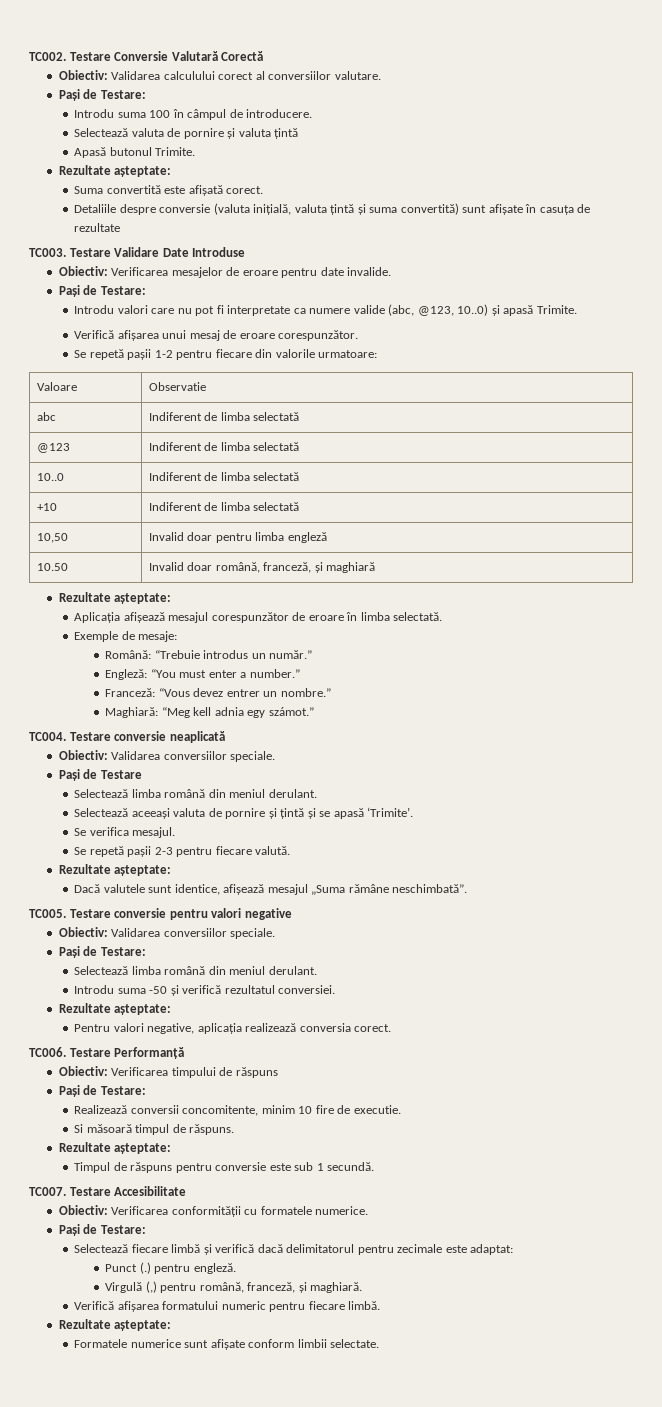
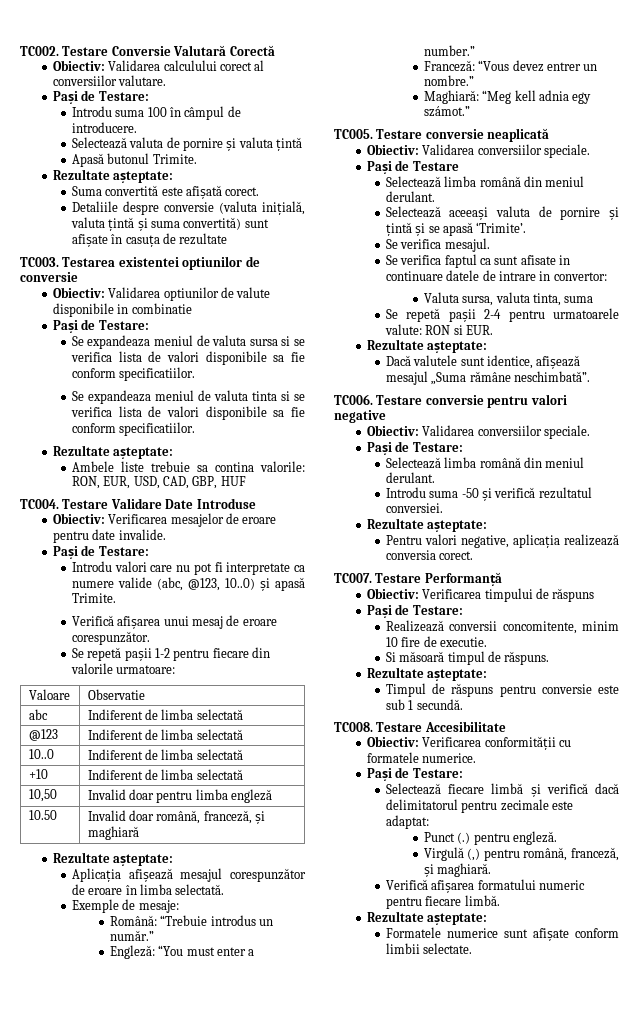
(66, 252) none -> [62,256,260,270] [20,272,78,282] [52,287,271,301] [52,303,192,317] [52,319,149,333] [71,335,306,349] [70,351,305,365] [71,367,196,381] [71,390,305,404] [70,406,305,420] [71,422,196,436] [52,445,174,459] [71,461,305,472] [71,476,246,489] [20,499,59,509] Testarea existentei optiunilor de conversie // Obiectiv: Validarea optiunilor de valute disponibile in combinatie // Pași de Testare: // Se expandeaza meniul de valuta sursa si se verifica lista de valori disponibile sa fie conform specificatiilor. // Se expandeaza meniul de valuta tinta si se verifica lista de valori disponibile sa fie conform specificatiilor. // Rezultate așteptate: // Ambele liste trebuie sa contina valorile: RON, EUR, USD, CAD, GBP, HUF // TC004.
[29,732,66,741] TC004. -> [334,129,373,139] TC005.
[89,846,291,857] repetă pașii 2-3 pentru fiecare valută. -> [400,254,571,268] [385,270,607,281] [423,292,594,306] [385,308,619,322] [384,324,493,335] verifica faptul ca sunt afisate in continuare datele de intrare in convertor: // Valuta sursa, valuta tinta, suma // Se repetă pașii 2-4 pentru urmatoarele valute: RON si EUR.
[29,909,66,918] TC005. -> [334,394,373,405] TC006.
[29,1047,66,1057] TC006. -> [334,573,372,583] TC007.
[29,1187,66,1196] TC007. -> [334,722,373,732] TC008.

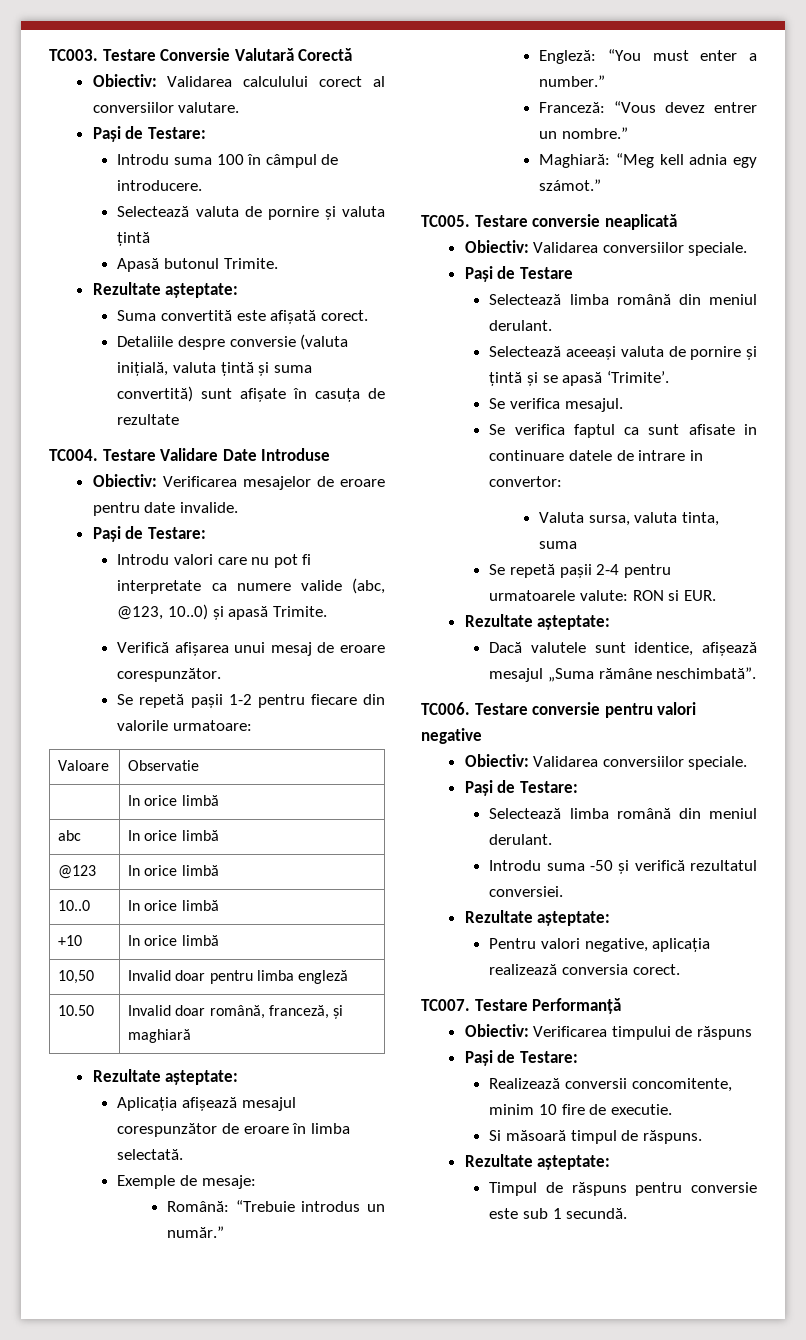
[20,46,59,56] TC002. -> [49,49,98,61] TC003.
[20,256,260,270] [20,272,78,282] [52,287,271,301] [52,303,192,317] [52,319,149,333] [71,335,306,349] [70,351,305,365] [71,367,196,381] [71,390,305,404] [70,406,305,420] [71,422,196,436] [52,445,174,459] [71,461,305,472] [71,476,246,489] // TC003. Testarea existentei optiunilor de conversie // Obiectiv: Validarea optiunilor de valute disponibile in combinatie // Pași de Testare: // Se expandeaza meniul de valuta sursa si se verifica lista de valori disponibile sa fie conform specificatiilor. // Se expandeaza meniul de valuta tinta si se verifica lista de valori disponibile sa fie conform specificatiilor. // Rezultate așteptate: // Ambele liste trebuie sa contina valorile: RON, EUR, USD, CAD, GBP, HUF -> (180, 419) none
[28,709,48,720] [87,709,243,720] [28,729,58,741] [87,729,243,740] [28,749,54,759] [87,749,243,760] [28,769,48,779] [87,769,243,780] abc | Indiferent de limba selectată // @123 | Indiferent de limba selectată // 10..0 | Indiferent de limba selectată // +10 | Indiferent de limba selectată -> [128,795,219,806] [58,830,82,841] [128,830,219,841] [58,865,97,879] [128,865,219,876] [58,900,91,911] [128,900,219,911] [58,935,83,946] [128,935,219,946] | In orice limbă // abc | In orice limbă // @123 | In orice limbă // 10..0 | In orice limbă // +10 | In orice limbă
[334,721,506,732] [366,736,571,750] [366,752,477,763] [366,767,463,781] [385,783,619,797] [385,799,573,813] [385,815,429,829] [423,831,557,845] [423,847,619,861] [423,863,492,877] [385,879,585,893] [385,895,500,909] [366,911,488,925] [385,927,619,941] [385,943,473,954] // TC008. Testare Accesibilitate // Obiectiv: Verificarea conformității cu formatele numerice. // Pași de Testare: // Selectează fiecare limbă și verifică dacă delimitatorul pentru zecimale este adaptat: // Punct (.) pentru engleză. // Virgulă (,) pentru română, franceză, și maghiară. // Verifică afișarea formatului numeric pentru fiecare limbă. // Rezultate așteptate: // Formatele numerice sunt afișate conform limbii selectate. -> (628, 1213) none

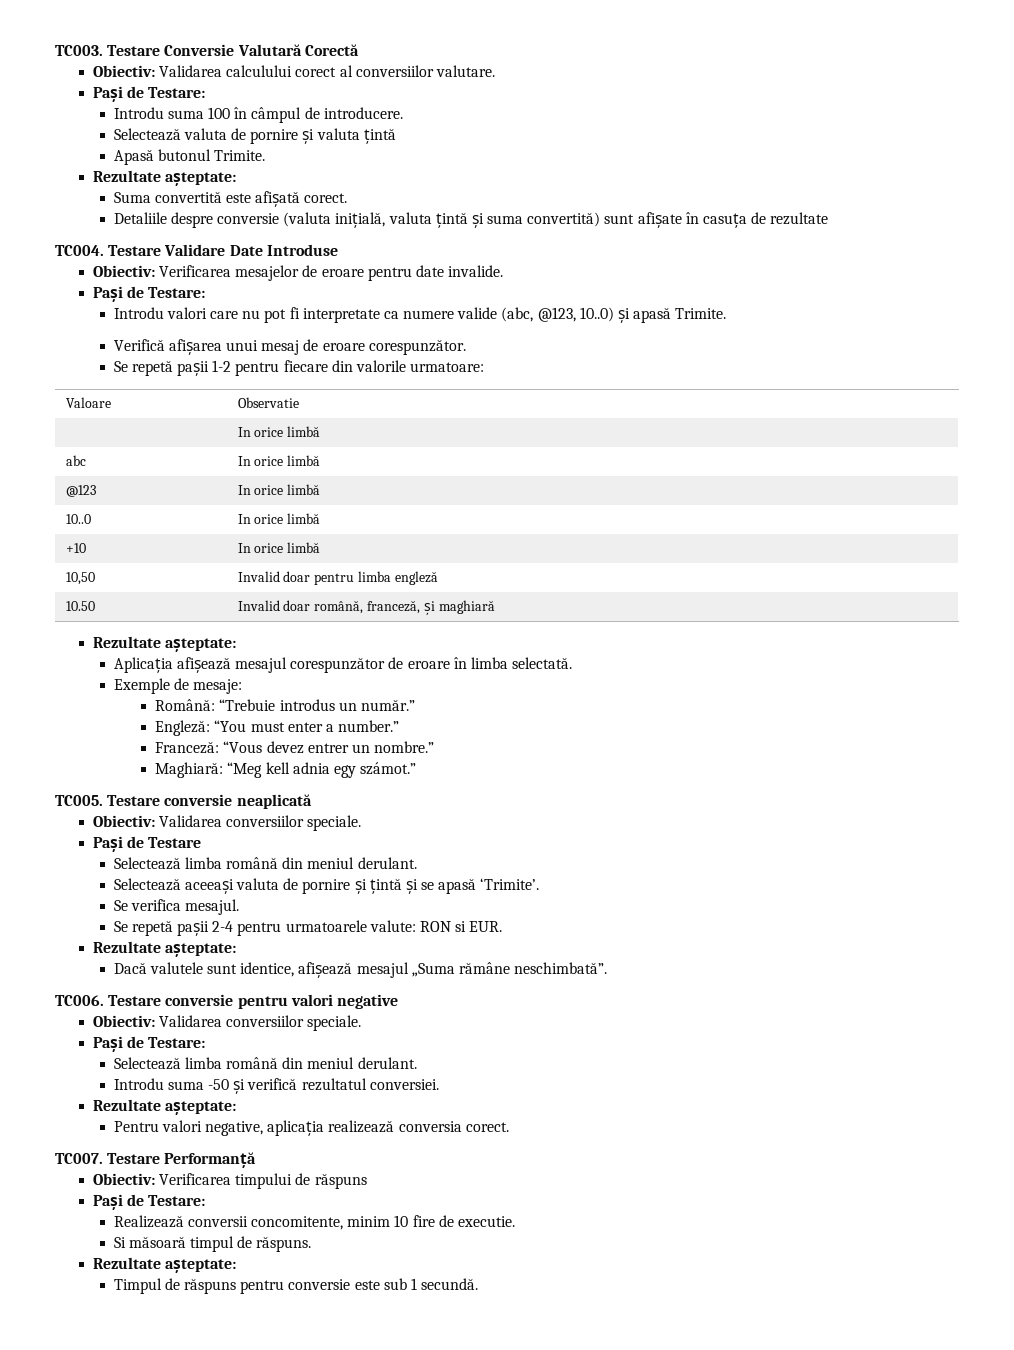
[489,424,757,438] [489,450,703,461] [489,476,563,487] [539,512,719,526] [539,541,578,549] // Se verifica faptul ca sunt afisate in continuare datele de intrare in convertor: // Valuta sursa, valuta tinta, suma -> (240, 907) none

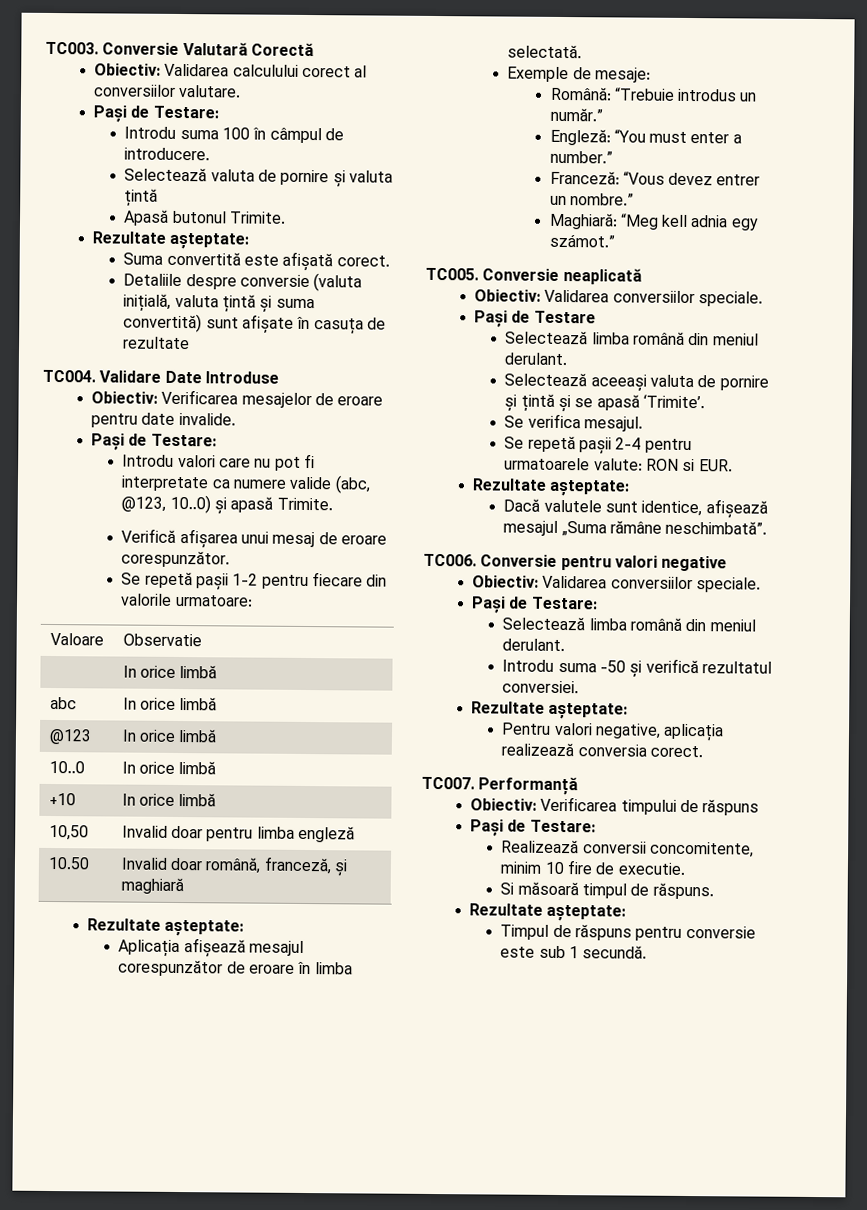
[107,45,161,56] Testare -> (99, 48) none
[108,245,162,256] Testare -> (96, 376) none
[107,794,233,806] Testare conversie -> [482,268,560,281] Conversie
[108,994,234,1006] Testare conversie -> [480,554,558,567] Conversie
[107,1153,161,1164] Testare -> (475, 783) none

